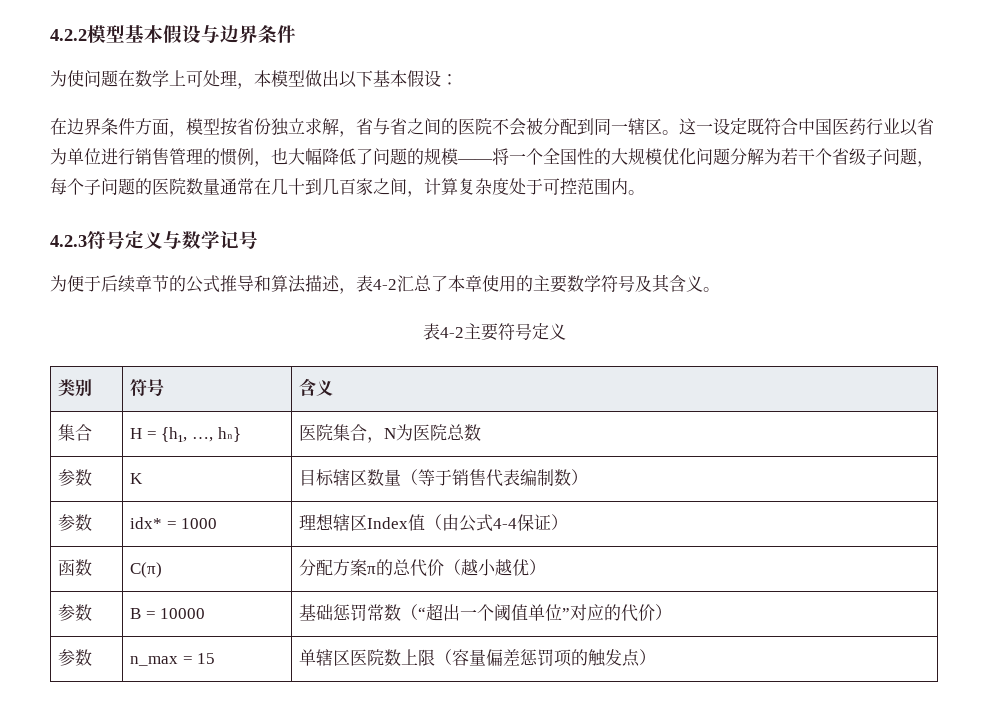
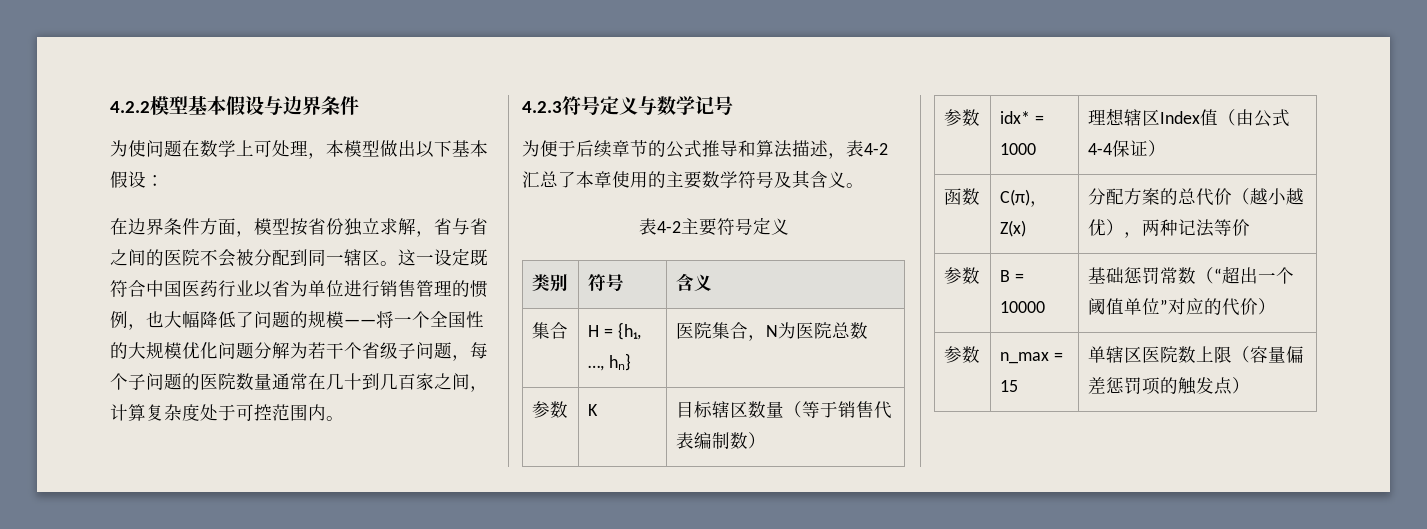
(163, 570) none -> [1030,201,1049,207] [1000,220,1027,237] ，Z(x)
[367,566,377,574] π -> (1161, 196) none
(547, 567) none -> [1124,219,1251,238] ，两种记法等价

